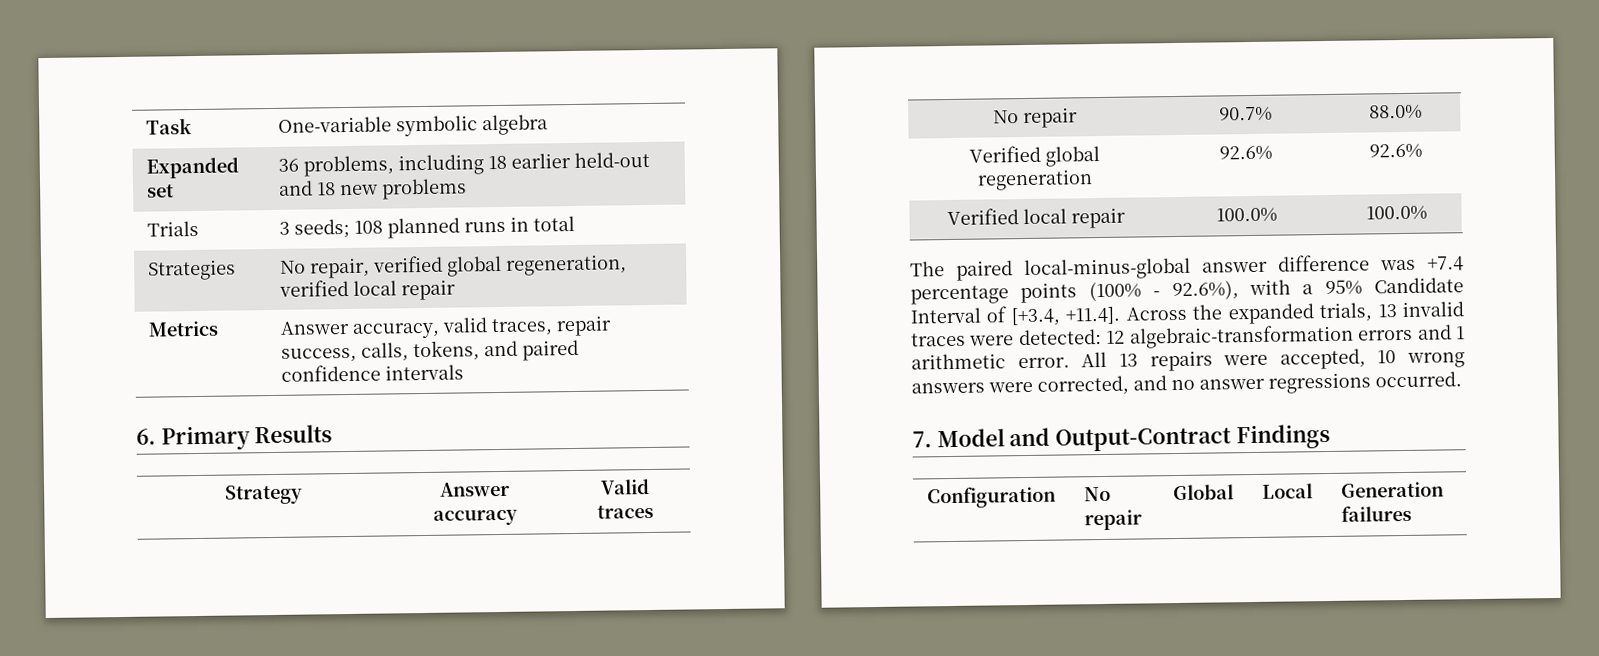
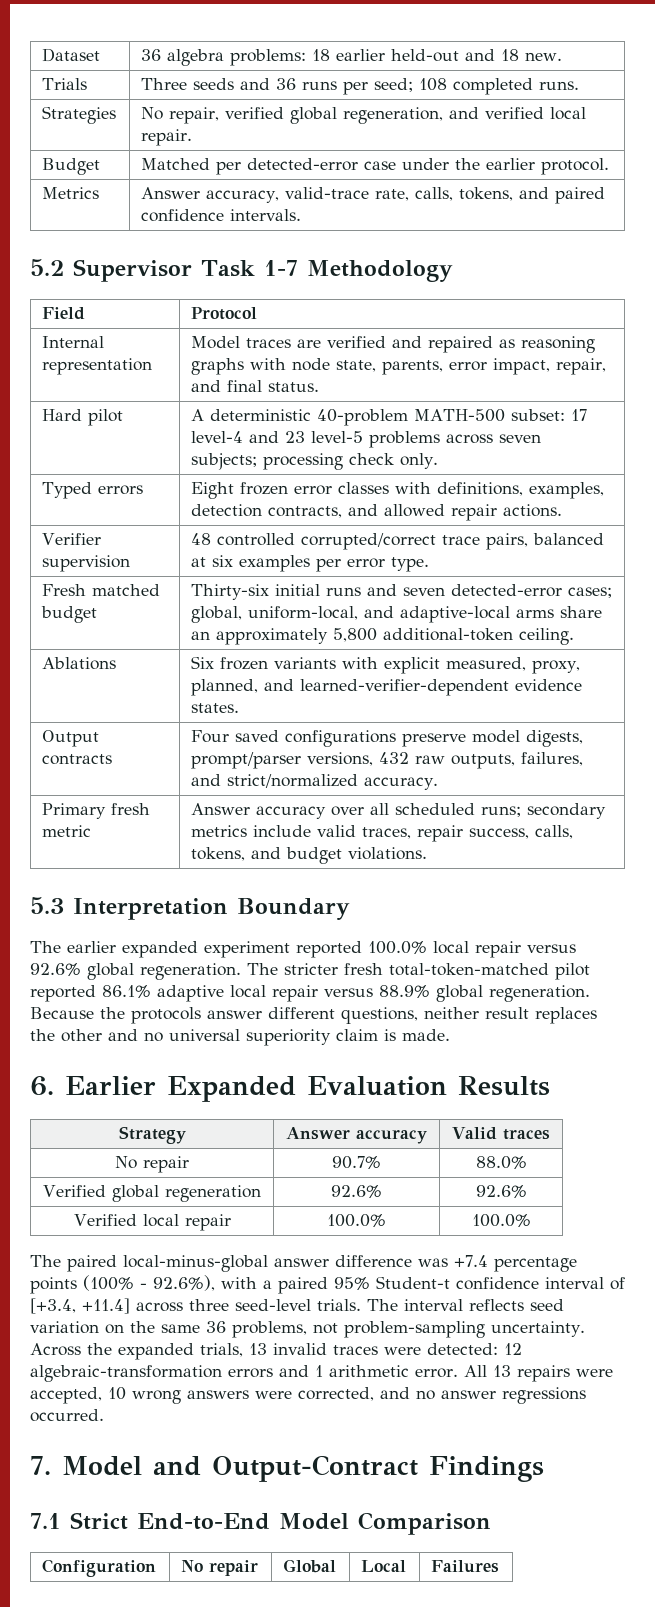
[146,118,193,135] [278,114,549,137] [146,157,240,179] [147,184,175,198] [278,154,485,177] Task | One-variable symbolic algebra // Expanded set | 36 problems, including -> [42,48,101,62] [141,49,307,66] Dataset | 36 algebra problems:
[340,178,468,200] new problems -> [525,52,563,61] new.
[279,215,576,239] 3 seeds; 108 planned runs in total -> [141,78,580,95] Three seeds and 36 runs per seed; 108 completed runs.
(628, 265) none -> [449,107,480,119] and
[401,279,457,301] [148,320,220,337] [280,320,441,339] repair // Metrics | Answer accuracy, -> [141,129,193,146] [42,158,101,175] [141,158,610,175] [42,187,100,199] [141,187,606,204] [141,209,302,222] [30,259,453,282] [42,307,86,320] [191,307,258,320] [42,336,105,348] [42,358,153,375] [191,336,596,353] [191,358,607,375] [191,380,320,392] [42,409,124,426] [191,409,588,426] [191,431,542,448] [191,453,439,470] [42,482,144,499] [191,482,605,499] [191,504,563,521] [42,533,102,545] [42,555,131,572] [191,533,605,550] [191,555,430,572] [42,584,161,596] [41,606,98,623] [191,584,613,600] [191,606,603,623] [191,628,575,645] [42,657,117,670] [191,656,581,674] [191,679,583,696] [191,703,240,713] [42,730,100,747] [42,754,113,765] [191,730,584,747] [191,752,584,769] [191,774,439,790] [42,803,151,819] [42,825,92,837] [191,803,607,819] [191,825,312,837] repair. // Budget | Matched per detected-error case under the earlier protocol. // Metrics | Answer accuracy, valid-trace rate, calls, tokens, and paired confidence intervals. // 5.2 Supervisor Task 1-7 Methodology // Field | Protocol // Internal representation | Model traces are verified and repaired as reasoning graphs with node state, parents, error impact, repair, and final status. // Hard pilot | A deterministic 40-problem MATH-500 subset: 17 level-4 and 23 level-5 problems across seven subjects; processing check only. // Typed errors | Eight frozen error classes with definitions, examples, detection contracts, and allowed repair actions. // Verifier supervision | 48 controlled corrupted/correct trace pairs, balanced at six examples per error type. // Fresh matched budget | Thirty-six initial runs and seven detected-error cases; global, uniform-local, and adaptive-local arms share an approximately 5,800 additional-token ceiling. // Ablations | Six frozen variants with explicit measured, proxy, planned, and learned-verifier-dependent evidence states. // Output contracts | Four saved configurations preserve model digests, prompt/parser versions, 432 raw outputs, failures, and strict/normalized accuracy. // Primary fresh metric | Answer accuracy over all scheduled runs; secondary metrics include
[522,339,580,361] [281,364,465,382] [136,425,251,451] paired confidence intervals // 6. Primary -> [286,847,428,864] [30,897,350,920] [30,941,576,958] [30,963,590,980] [30,985,590,1002] [30,1007,597,1024] [30,1029,450,1046] [30,1076,447,1102] budget violations. // 5.3 Interpretation Boundary // The earlier expanded experiment reported 100.0% local repair versus 92.6% global regeneration. The stricter fresh total-token-matched pilot reported 86.1% adaptive local repair versus 88.9% global regeneration. Because the protocols answer different questions, neither result replaces the other and no universal superiority claim is made. // 6. Earlier Expanded Evaluation
[1324,277,1464,296] [910,306,1121,327] 95% Candidate Interval of [+3.4, +11.4]. -> [278,1276,625,1294] [30,1298,564,1314] [30,1321,585,1338] paired 95% Student-t confidence interval of [+3.4, +11.4] across three seed-level trials. The interval reflects seed variation on the same 36 problems, not problem-sampling uncertainty.
(1330, 436) none -> [30,1512,491,1535] // 7.1 Strict End-to-End Model Comparison
[1341,481,1445,498] [1341,504,1413,522] Generation failures -> [431,1560,500,1573] Failures

